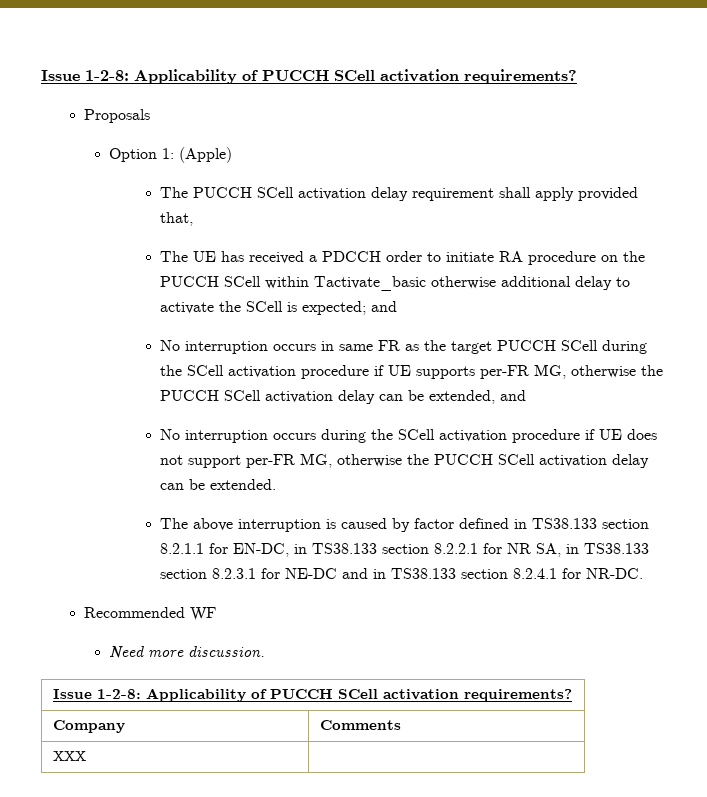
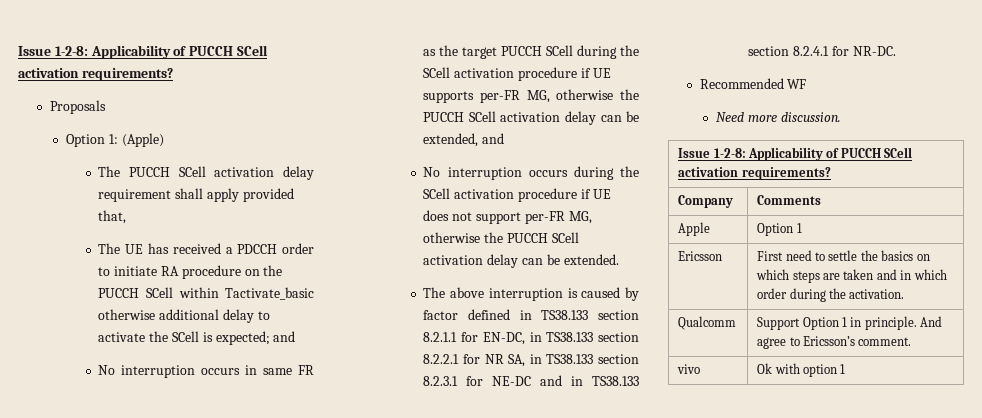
[52,751,86,761] XXX | -> [678,222,711,236] [757,223,802,236] [678,251,723,261] [757,250,930,261] [756,269,947,283] [757,288,905,302] [678,316,737,330] [757,316,943,330] [757,336,912,349] [677,364,701,374] [757,363,846,377] Apple | Option 1 // Ericsson | First need to settle the basics on which steps are taken and in which order during the activation. // Qualcomm | Support Option 1 in principle. And agree to Ericsson’s comment. // vivo | Ok with option 1

